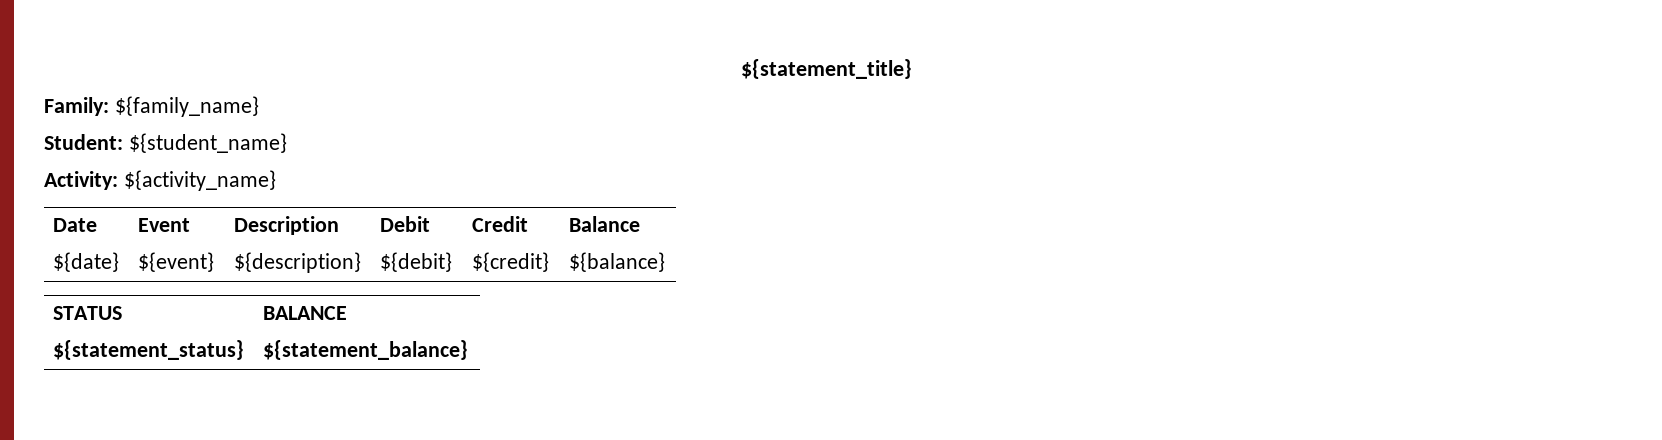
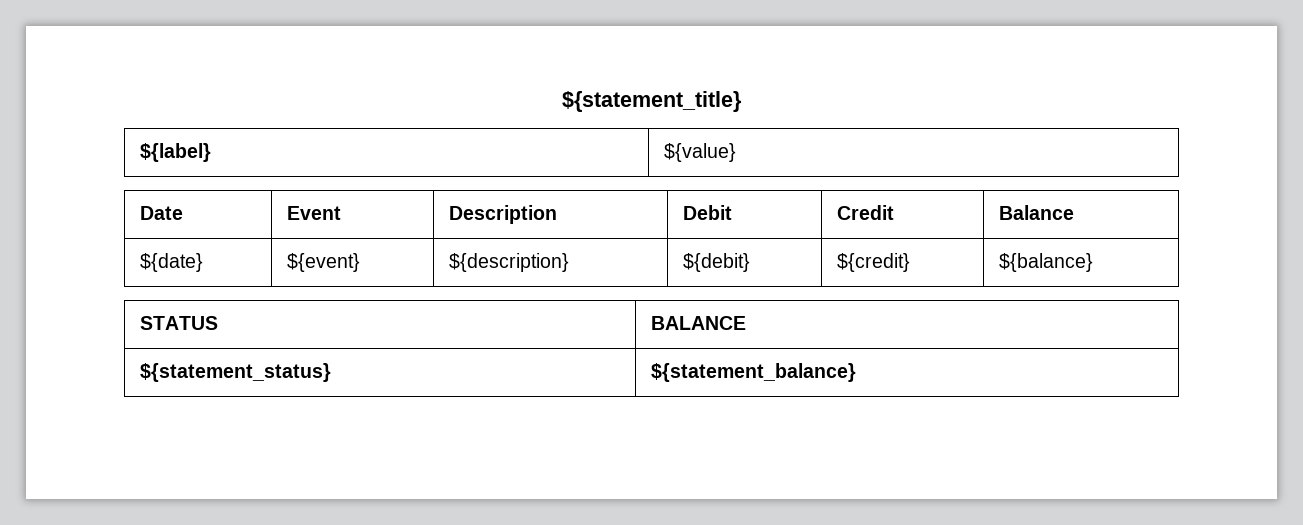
[44,96,259,117] [44,133,287,153] [44,170,276,191] // Family: ${family_name} // Student: ${student_name} // Activity: ${activity_name} -> [140,143,212,162] [664,143,737,162] // ${label} | ${value}

